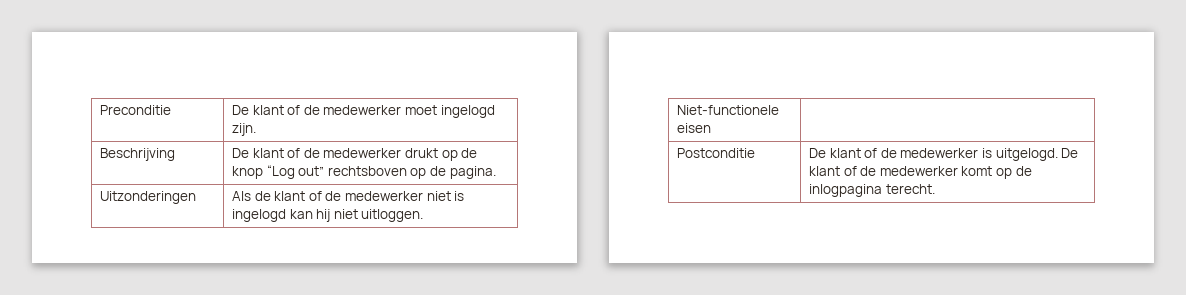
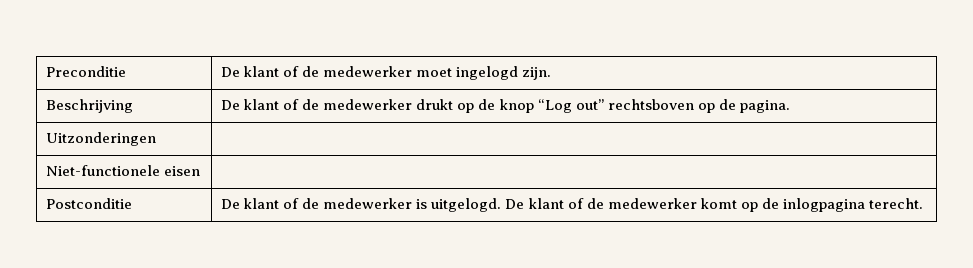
[231,191,465,201] [231,209,424,222] Als de klant of de medewerker niet is ingelogd kan hij niet uitloggen. -> (157, 139) none

